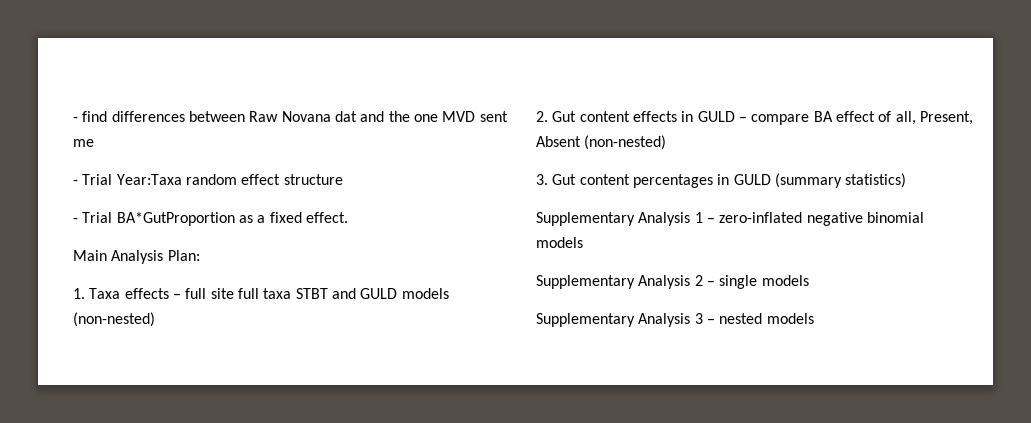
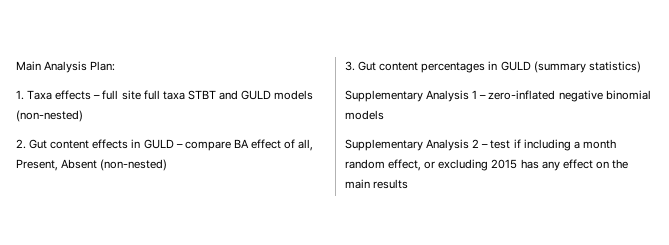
[73,111,508,122] [73,139,94,147] [73,174,343,185] [73,212,348,226] - find differences between Raw Novana dat and the one MVD sent me // - Trial Year:Taxa random effect structure // - Trial BA*GutProportion as a fixed effect. // -> (16, 66) none
[719,275,809,289] [536,313,814,327] single models // Supplementary Analysis 3 – nested models -> [490,139,616,151] [345,159,628,171] [345,179,409,189] test if including a month random effect, or excluding 2015 has any effect on the main results

